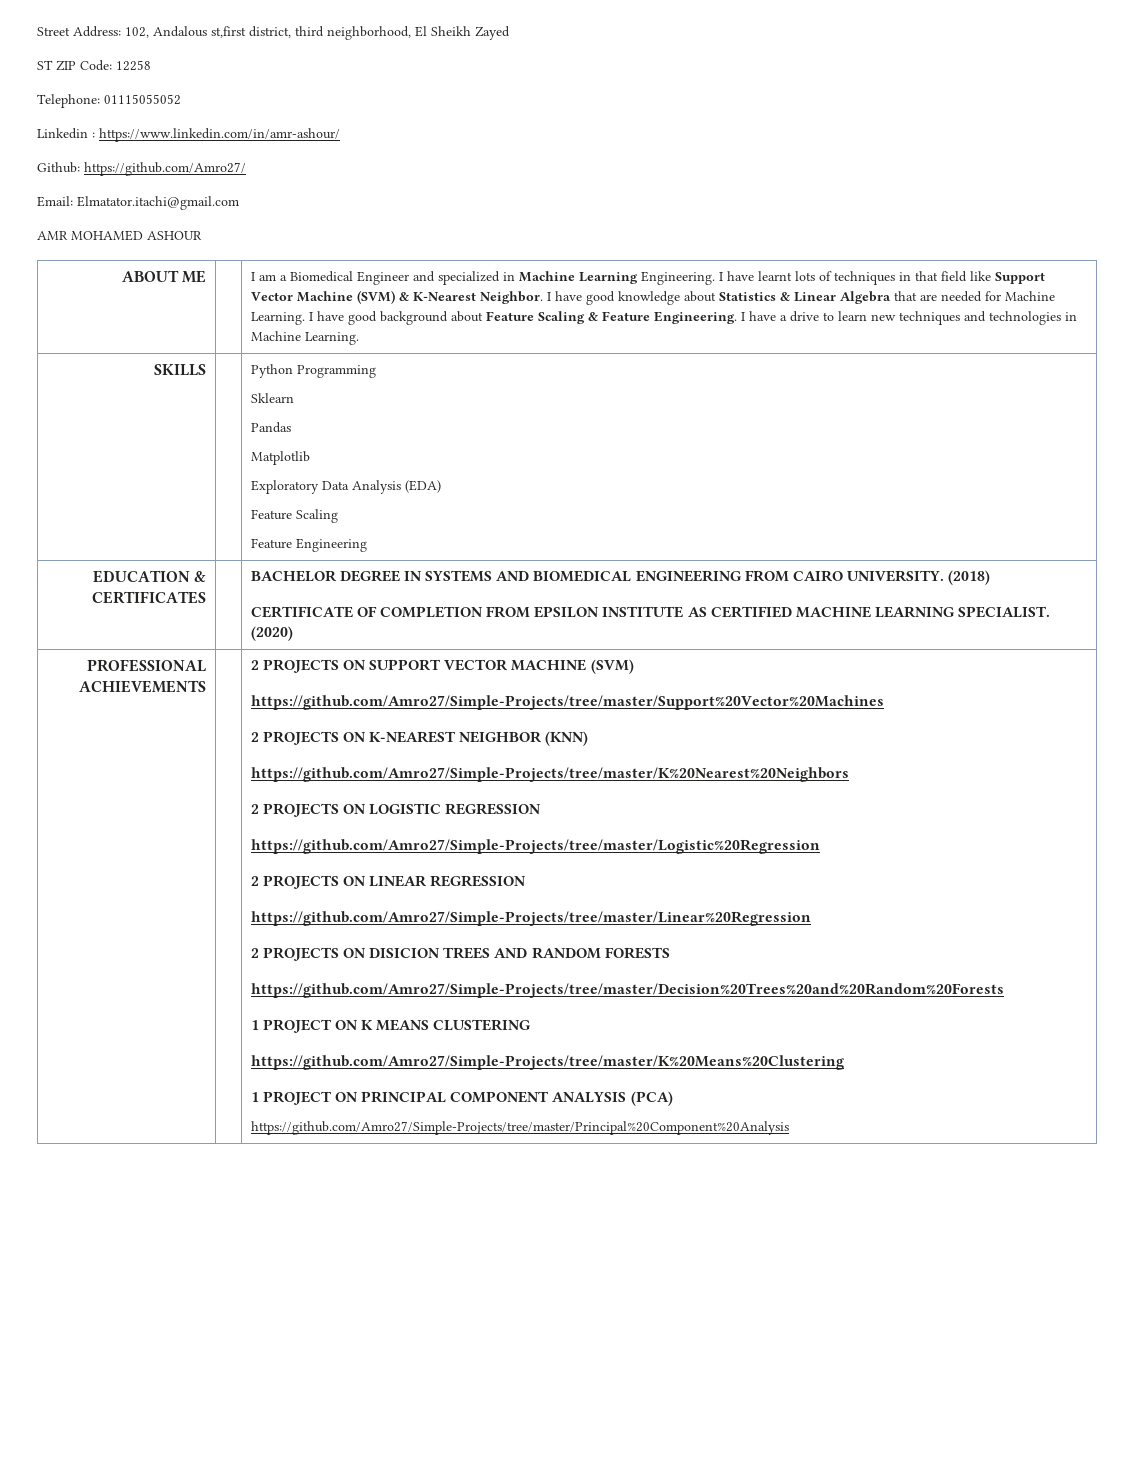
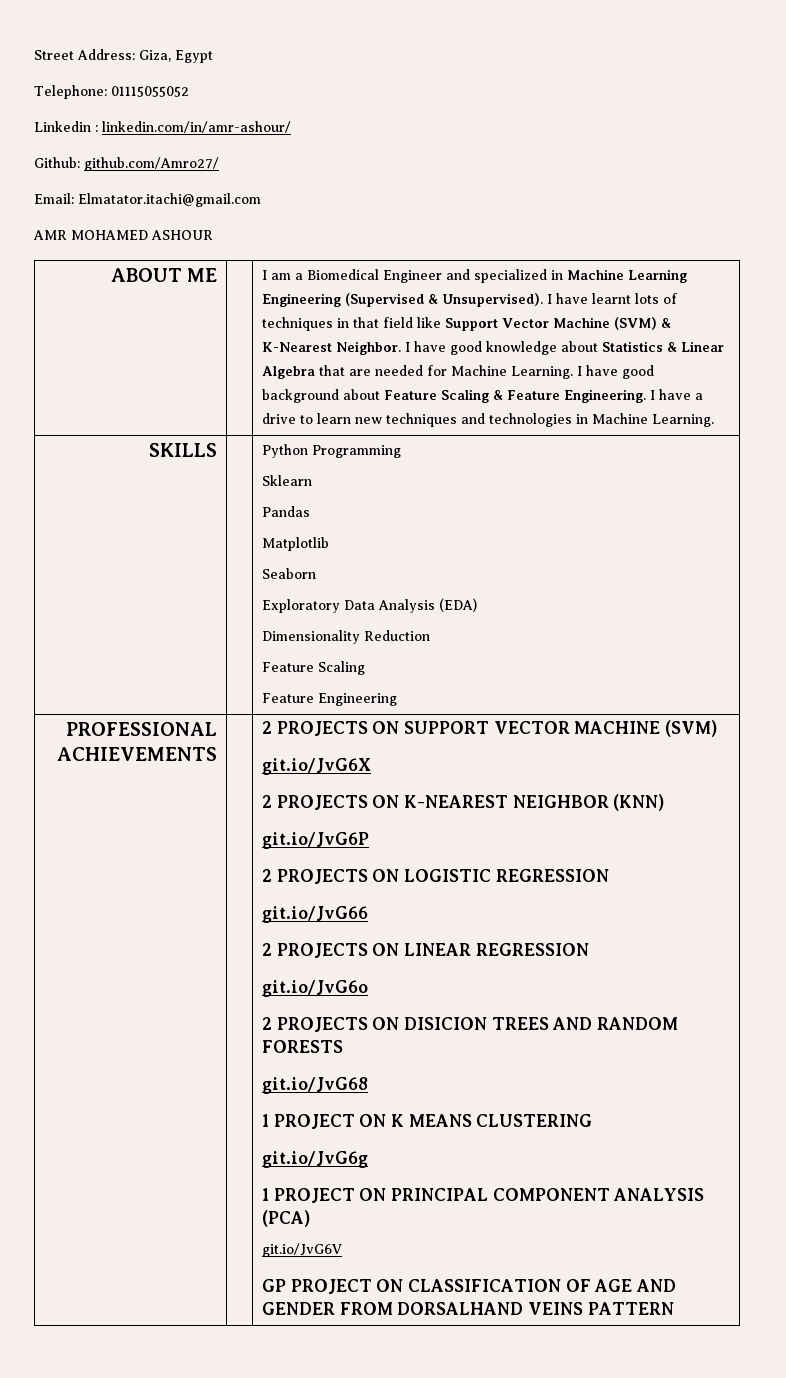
[125,26,510,40] [37,60,151,71] 102, Andalous st,first district, third neighborhood, El Sheikh Zayed // ST ZIP Code: 12258 -> [139,50,213,63] Giza, Egypt
[99,128,340,142] https://www.linkedin.com/in/amr-ashour/ -> [102,121,291,133] linkedin.com/in/amr-ashour/
[84,162,246,176] https://github.com/Amro27/ -> [84,157,219,171] github.com/Amro27/
[640,271,715,285] Engineering. -> [261,293,543,307] Engineering (Supervised & Unsupervised).
(310, 458) none -> [261,568,316,579] // Seaborn
(441, 486) none -> [261,630,430,644] // Dimensionality Reduction
[93,570,207,583] [92,591,207,604] [250,570,991,585] [250,606,1051,618] [250,626,293,641] // EDUCATION & CERTIFICATES | | BACHELOR DEGREE IN SYSTEMS AND BIOMEDICAL ENGINEERING FROM CAIRO UNIVERSITY. (2018) // CERTIFICATE OF COMPLETION FROM EPSILON INSTITUTE AS CERTIFIED MACHINE LEARNING SPECIALIST. (2020) -> (397, 699) none
[250,695,884,710] https://github.com/Amro27/Simple-Projects/tree/master/Support%20Vector%20Machines -> [261,758,371,775] git.io/JvG6X
[250,767,849,782] https://github.com/Amro27/Simple-Projects/tree/master/K%20Nearest%20Neighbors -> [261,832,369,849] git.io/JvG6P
[250,839,820,854] https://github.com/Amro27/Simple-Projects/tree/master/Logistic%20Regression -> [261,906,368,923] git.io/JvG66
[250,911,811,926] https://github.com/Amro27/Simple-Projects/tree/master/Linear%20Regression -> [261,980,368,997] git.io/JvG6o
[250,983,1004,998] https://github.com/Amro27/Simple-Projects/tree/master/Decision%20Trees%20and%20Random%20Forests -> [261,1077,368,1094] git.io/JvG68
[250,1055,844,1070] https://github.com/Amro27/Simple-Projects/tree/master/K%20Means%20Clustering -> [261,1151,368,1168] git.io/JvG6g
[250,1121,789,1135] https://github.com/Amro27/Simple-Projects/tree/master/Principal%20Component%20Analysis -> [261,1243,342,1257] [261,1279,677,1294] [261,1302,674,1315] git.io/JvG6V // GP PROJECT ON CLASSIFICATION OF AGE AND GENDER FROM DORSALHAND VEINS PATTERN

